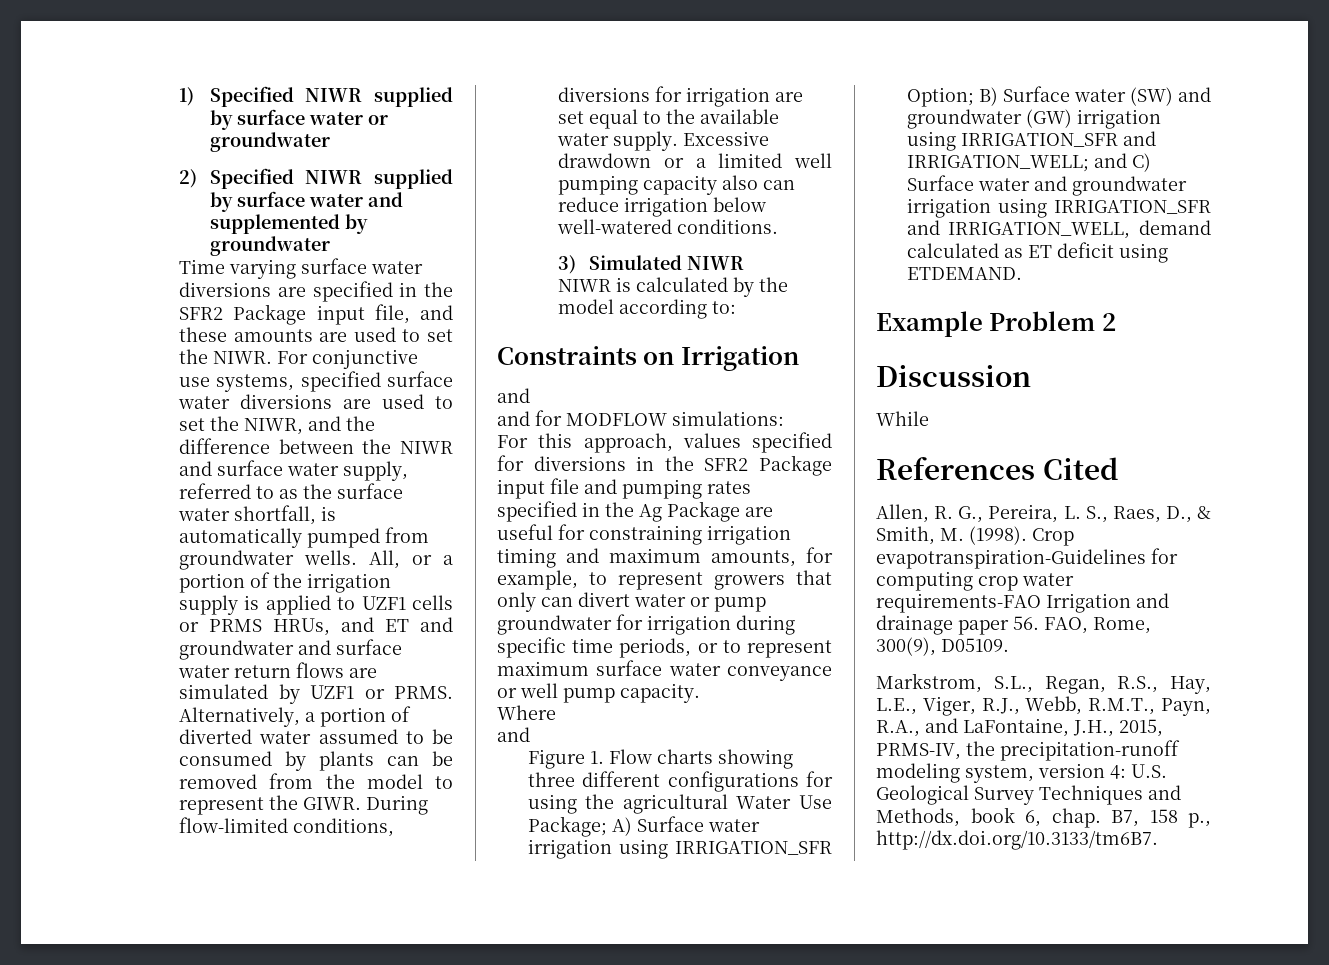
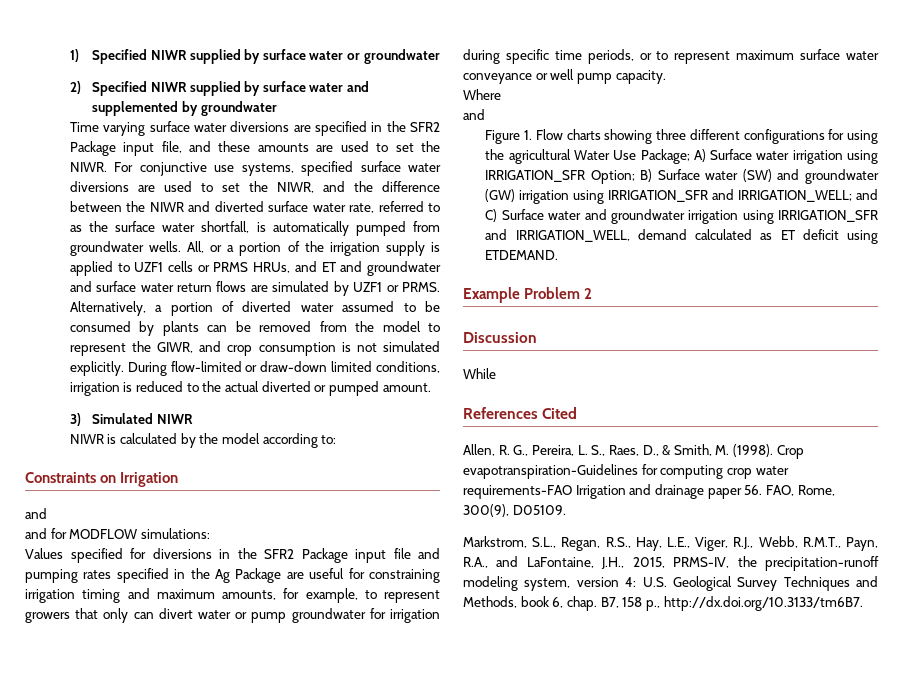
[217,460,409,481] surface water supply, -> [214,201,375,213] diverted surface water rate,
[303,795,429,815] [179,817,395,837] [558,86,804,107] [558,109,780,129] [557,131,770,151] [558,153,832,168] [558,175,796,195] [558,197,767,217] [557,219,779,234] GIWR. During flow-limited conditions, diversions for irrigation are set equal to the available water supply. Excessive drawdown or a limited well pumping capacity also can reduce irrigation below well-watered conditions. -> [157,341,440,356] [69,361,440,376] [69,381,431,396] GIWR, and crop consumption is not simulated explicitly. During flow-limited or draw-down limited conditions, irrigation is reduced to the actual diverted or pumped amount.
[497,433,741,453] For this approach, values -> [25,548,63,559] Values

